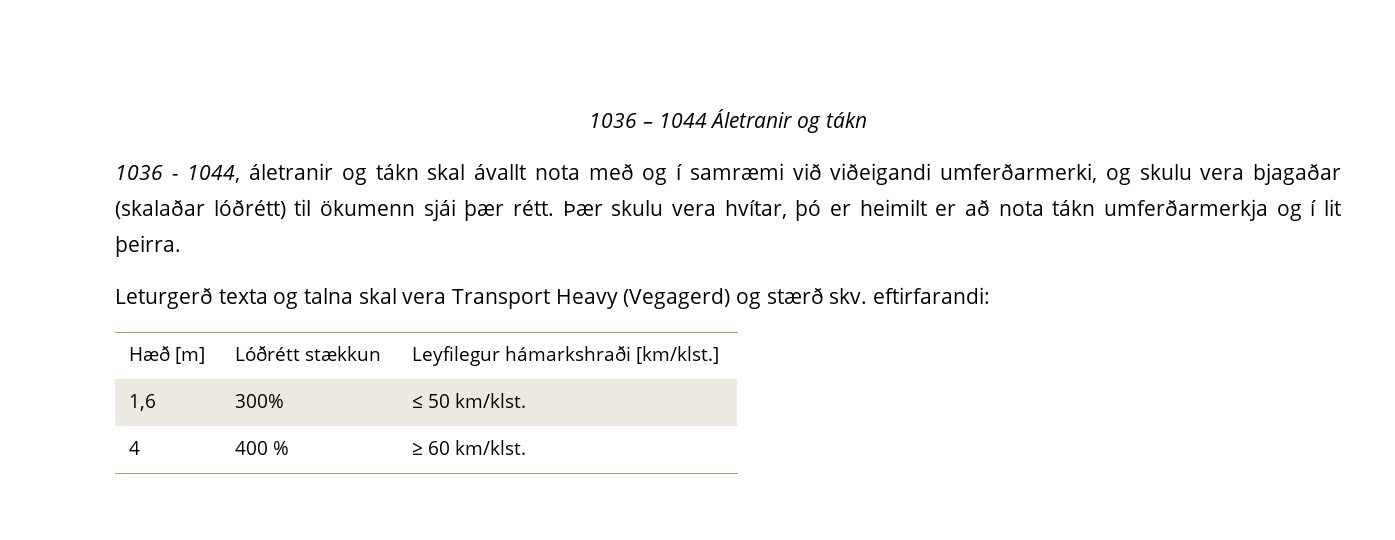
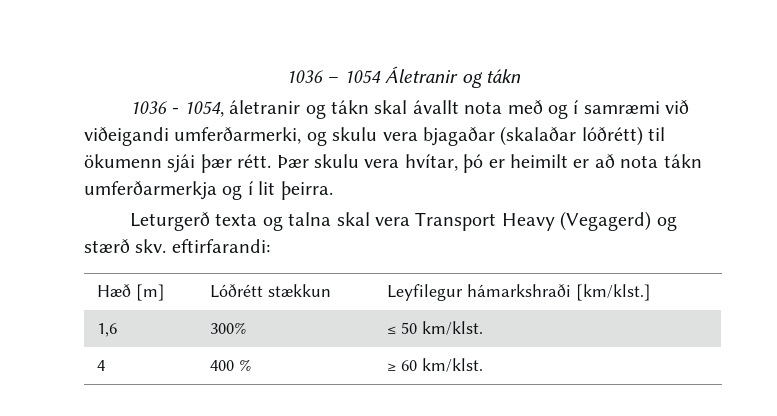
[589,113,707,128] 1036 – 1044 -> [286,70,381,84] 1036 – 1054
[187,165,241,183] 1044, -> [183,101,224,117] 1054,

